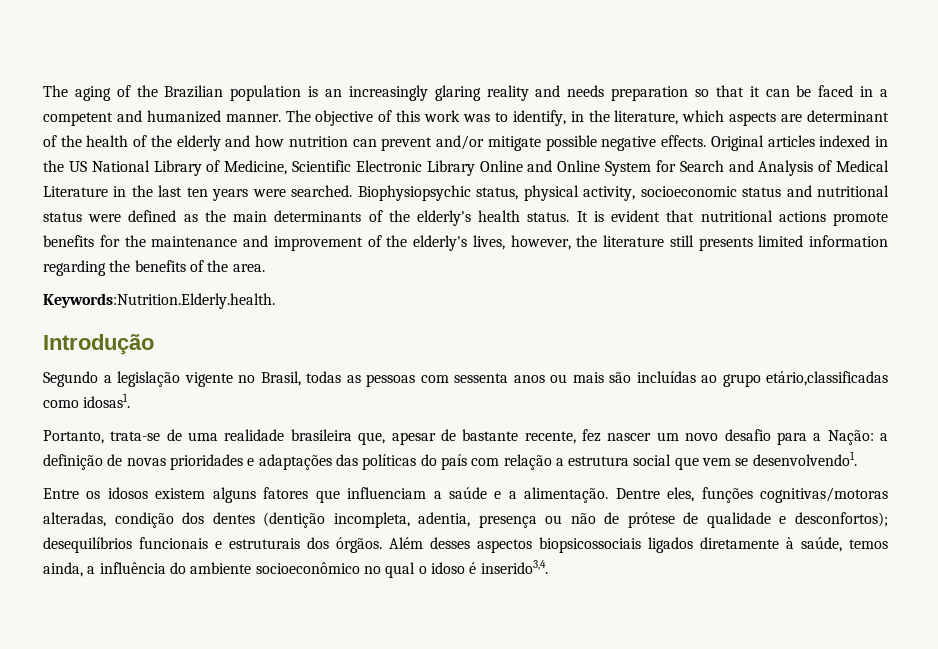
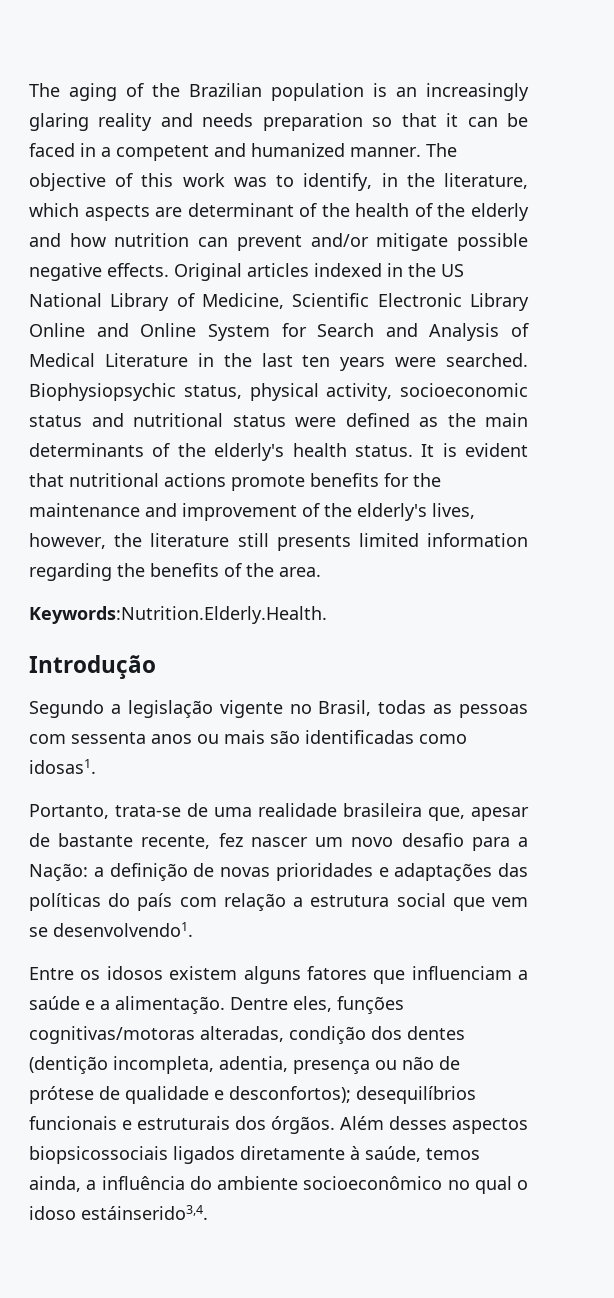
[43,293,275,309] Keywords:Nutrition.Elderly.health. -> [29,606,327,624] Keywords:Nutrition.Elderly.Health.
[636,371,888,387] incluídas ao grupo etário,classificadas -> [305,730,414,744] identificadas
[469,560,548,574] é inserido3,4. -> [81,1205,208,1220] estáinserido3,4.

